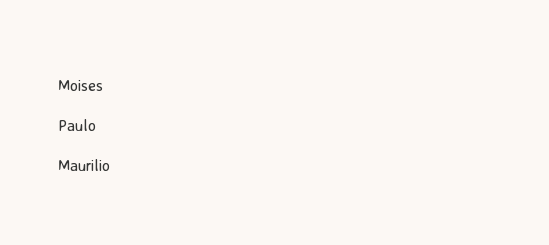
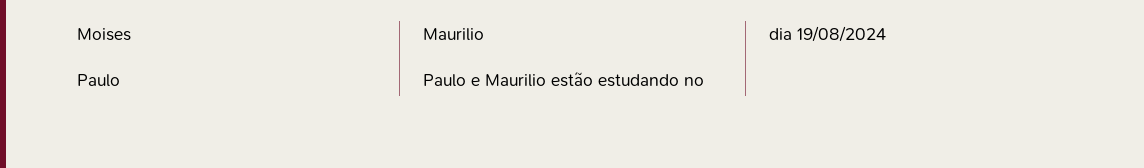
(110, 165) none -> [423,72,704,87] [769,26,886,42] // Paulo e Maurilio estão estudando no dia 19/08/2024

